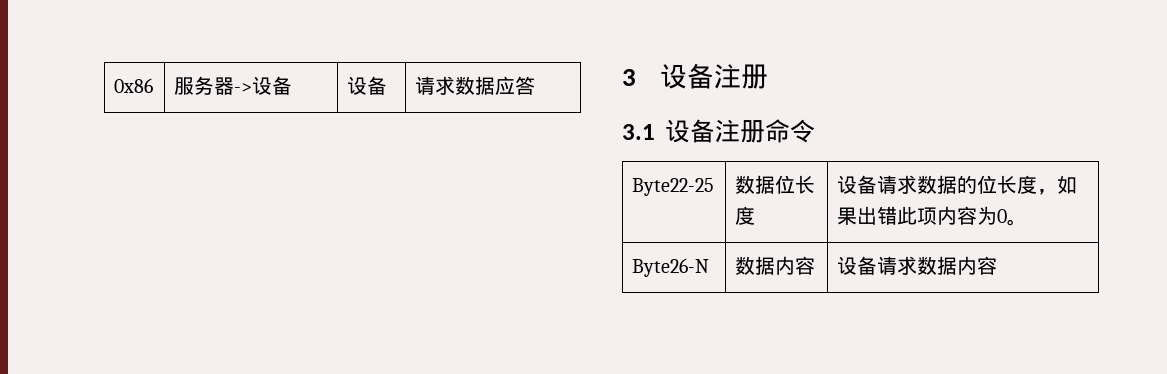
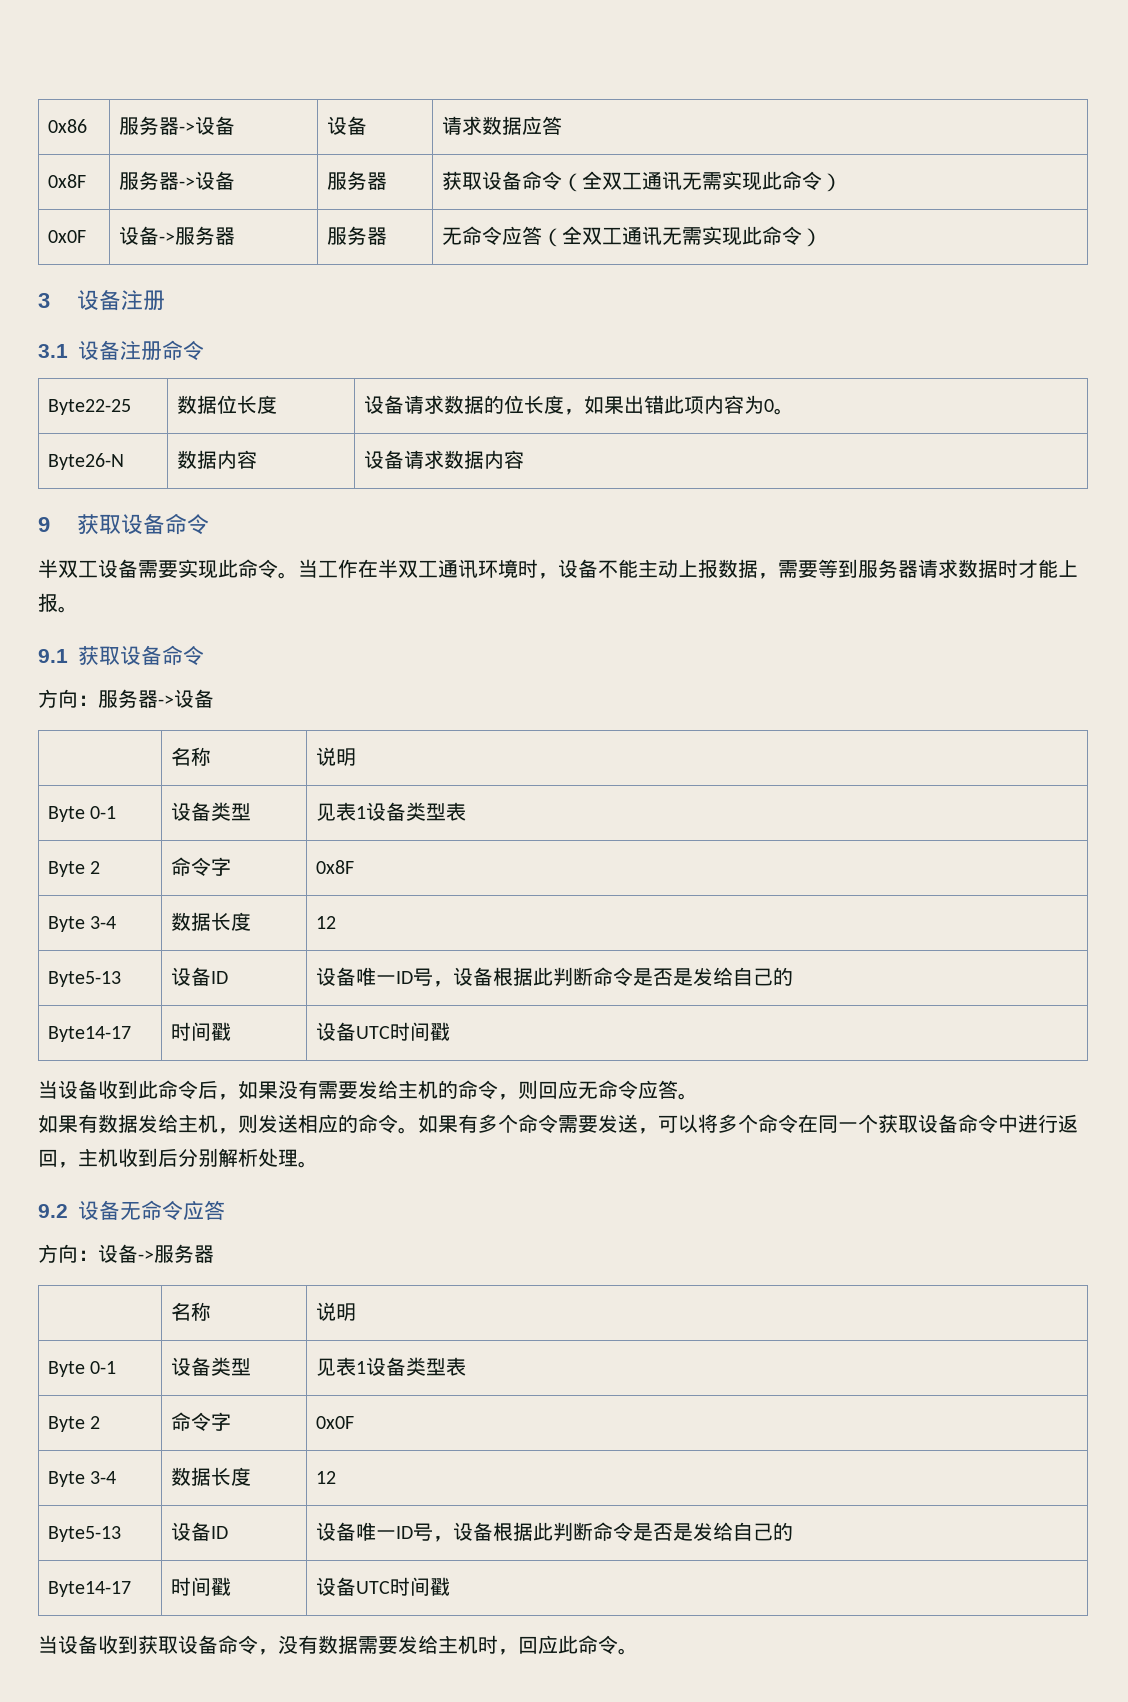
(536, 85) none -> [47,174,86,188] [118,171,235,190] [326,171,387,190] [441,171,842,192] [47,230,86,243] [118,226,235,245] [326,226,387,245] [441,226,822,247] // 0x8F | 服务器->设备 | 服务器 | 获取设备命令（全双工通讯无需实现此命令） // 0x0F | 设备->服务器 | 服务器 | 无命令应答（全双工通讯无需实现此命令）
(998, 265) none -> [38,513,210,535] [38,559,1078,579] [38,593,78,613] [38,645,204,666] [38,689,214,708] [170,747,211,766] [315,747,356,766] [47,806,117,822] [170,802,251,821] [315,802,466,821] [47,861,101,877] [170,857,231,876] [315,860,354,874] [47,916,117,932] [170,912,251,931] [315,916,336,929] [47,971,121,987] [170,967,228,986] [315,967,793,987] [47,1026,131,1042] [170,1022,231,1041] [315,1022,450,1041] [38,1080,698,1100] [38,1114,1078,1134] [38,1148,318,1168] [38,1200,225,1221] [38,1244,214,1263] [170,1302,211,1321] [315,1302,356,1321] [47,1361,117,1377] [170,1357,251,1376] [315,1357,466,1376] [47,1416,101,1432] [170,1412,231,1431] [315,1416,354,1429] [47,1471,117,1487] [170,1467,251,1486] [315,1471,336,1484] [47,1526,121,1542] [170,1522,228,1541] [315,1522,793,1542] [47,1581,131,1597] [170,1577,231,1596] [315,1577,450,1596] [38,1635,638,1655] // 9获取设备命令 // 半双工设备需要实现此命令。当工作在半双工通讯环境时，设备不能主动上报数据，需要等到服务器请求数据时才能上报。 // 9.1获取设备命令 // 方向：服务器->设备 // | 名称 | 说明 // Byte 0-1 | 设备类型 | 见表1设备类型表 // Byte 2 | 命令字 | 0x8F // Byte 3-4 | 数据长度 | 12 // Byte5-13 | 设备ID | 设备唯一ID号，设备根据此判断命令是否是发给自己的 // Byte14-17 | 时间戳 | 设备UTC时间戳 // 当设备收到此命令后，如果没有需要发给主机的命令，则回应无命令应答。 // 如果有数据发给主机，则发送相应的命令。如果有多个命令需要发送，可以将多个命令在同一个获取设备命令中进行返回，主机收到后分别解析处理。 // 9.2设备无命令应答 // 方向：设备->服务器 // | 名称 | 说明 // Byte 0-1 | 设备类型 | 见表1设备类型表 // Byte 2 | 命令字 | 0x0F // Byte 3-4 | 数据长度 | 12 // Byte5-13 | 设备ID | 设备唯一ID号，设备根据此判断命令是否是发给自己的 // Byte14-17 | 时间戳 | 设备UTC时间戳 // 当设备收到获取设备命令，没有数据需要发给主机时，回应此命令。

